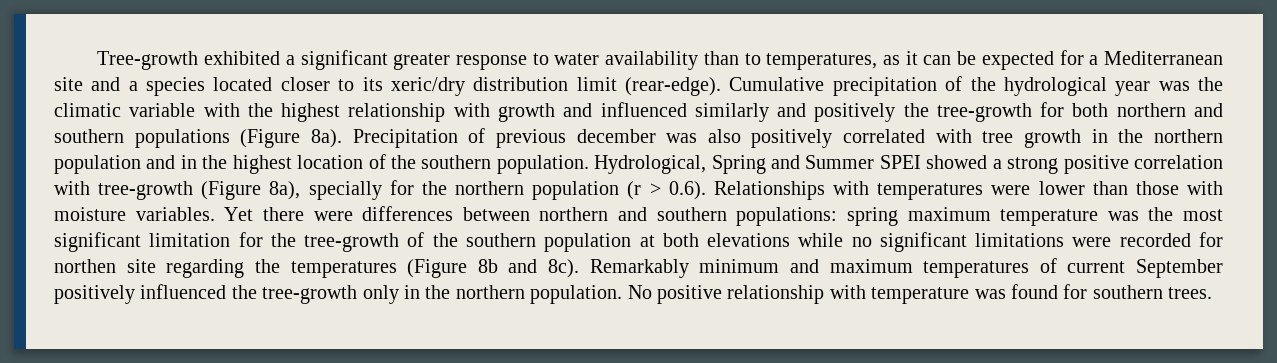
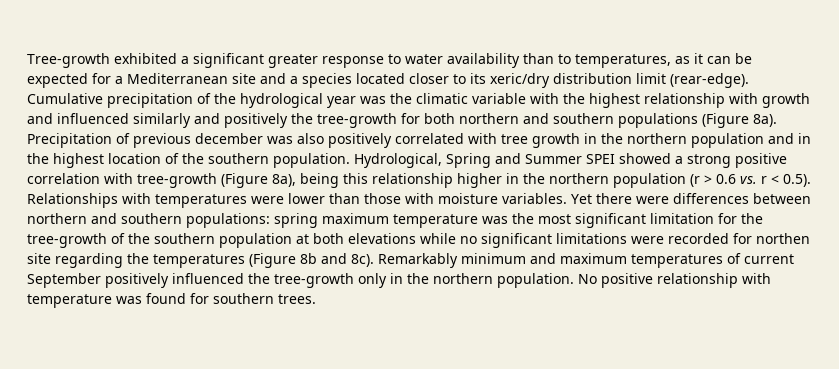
[308,180,414,200] specially for -> [300,173,519,188] being this relationship higher in
[668,181,706,200] 0.6). -> [716,174,811,187] 0.6 vs. r < 0.5).

